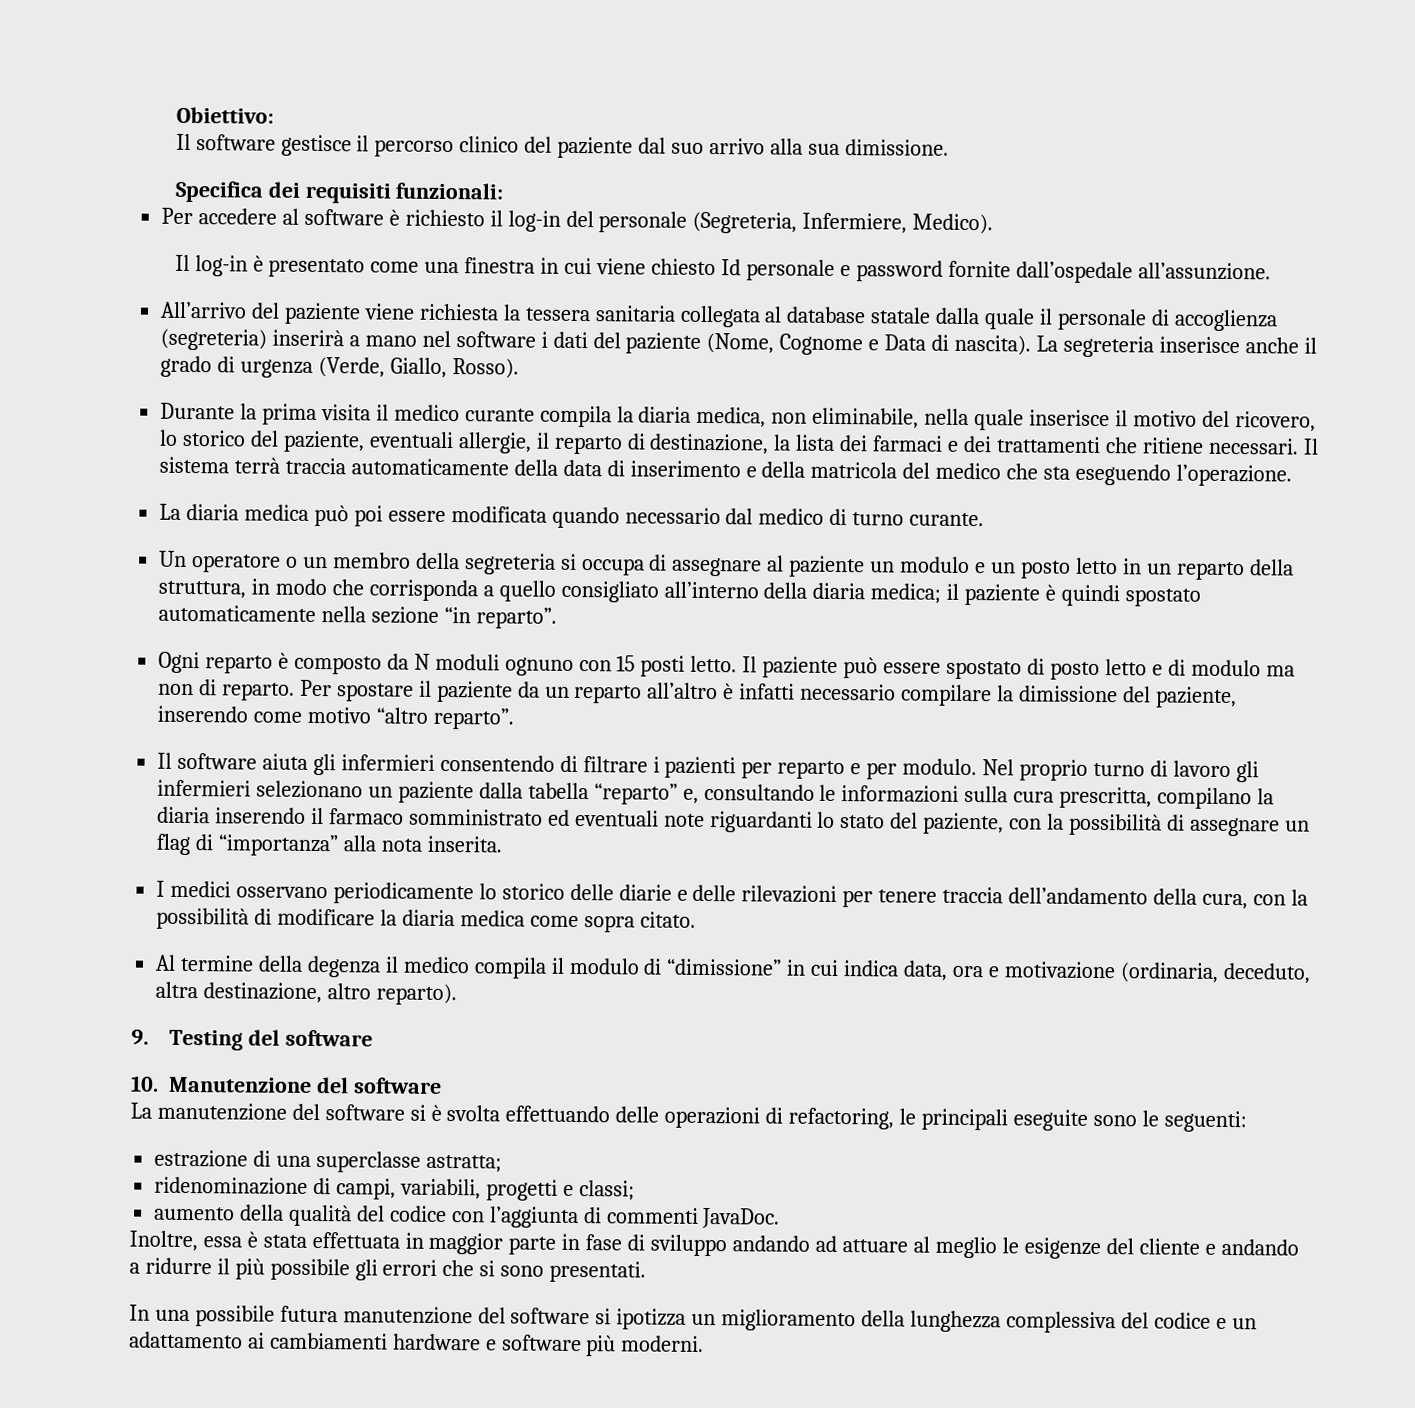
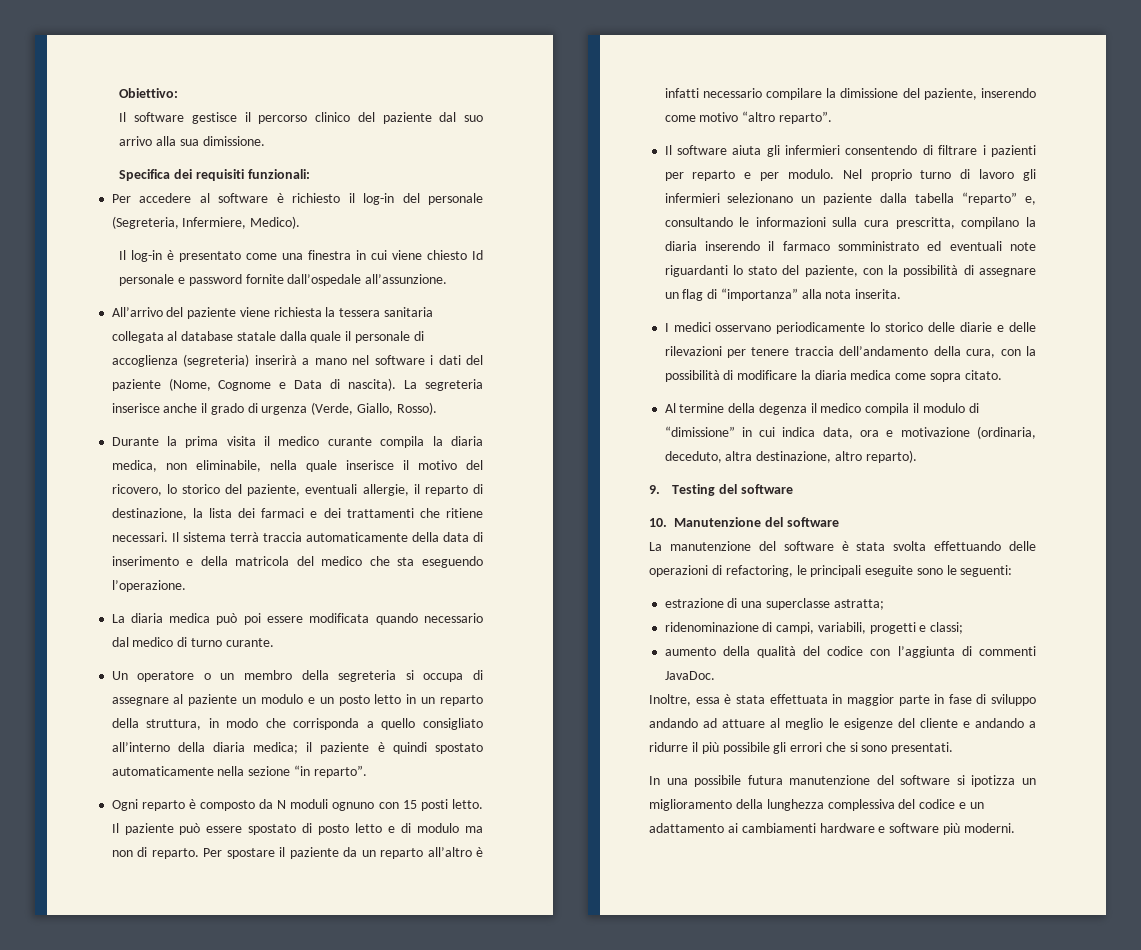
[409,1104,442,1121] si è -> [841,541,886,551] è stata

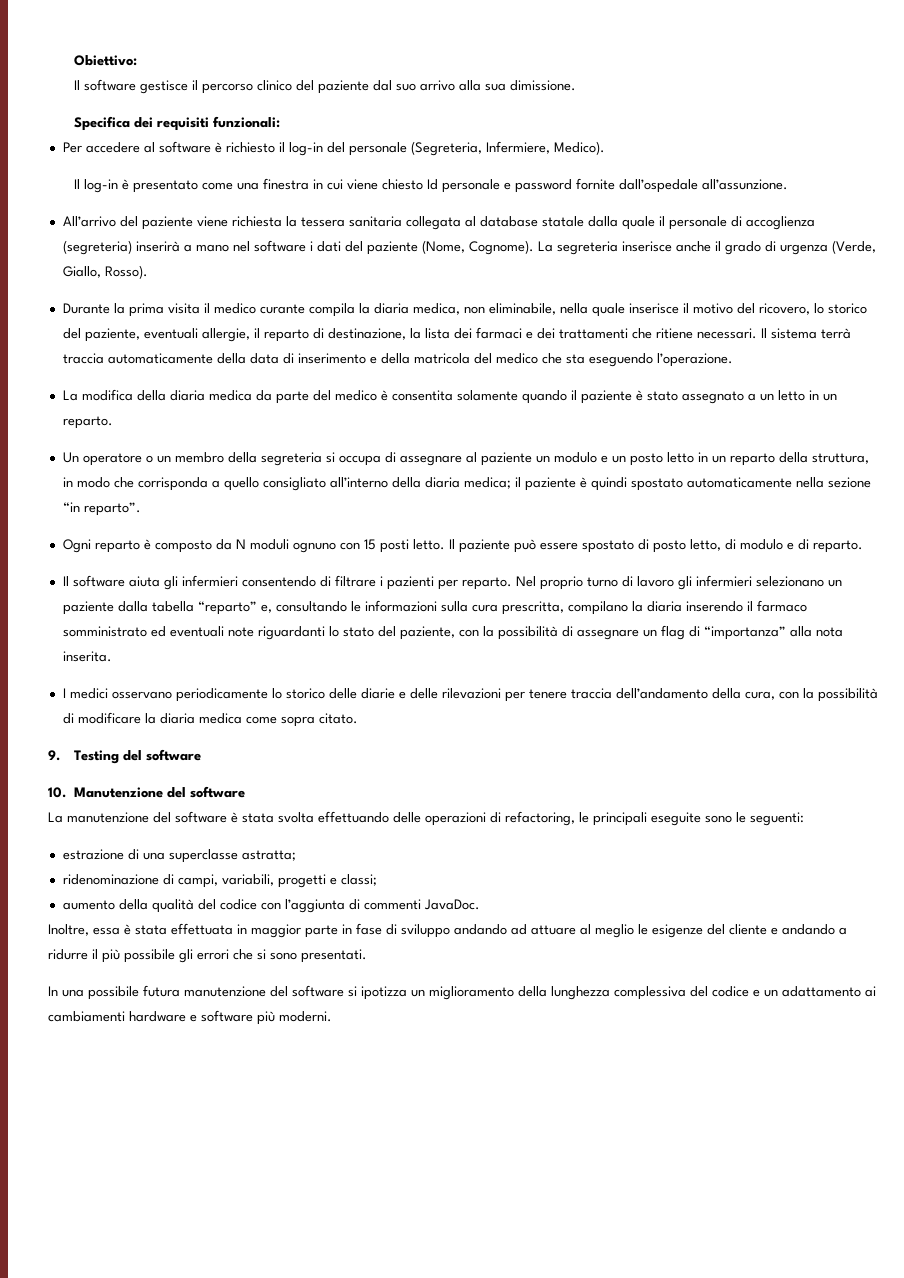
[218,378,397,391] Cognome e Data di nascita). -> [469,240,535,255] Cognome).
[130,613,483,625] [111,637,274,647] diaria medica può poi essere modificata quando necessario dal medico di turno curante. -> [82,389,838,404] [63,416,114,429] modifica della diaria medica da parte del medico è consentita solamente quando il paziente è stato assegnato a un letto in un reparto.
[355,823,483,833] [111,847,483,859] [664,88,1036,100] [664,111,832,124] letto e di modulo ma non di reparto. Per spostare il paziente da un reparto all’altro è infatti necessario compilare la dimissione del paziente, inserendo come motivo “altro reparto”. -> [690,539,864,553] letto, di modulo e di reparto.
[692,169,834,181] reparto e per modulo. -> [462,577,513,590] reparto.
[664,403,979,415] [664,426,1036,439] [664,450,917,463] // Al termine della degenza il medico compila il modulo di “dimissione” in cui indica data, ora e motivazione (ordinaria, deceduto, altra destinazione, altro reparto). -> (359, 718) none

